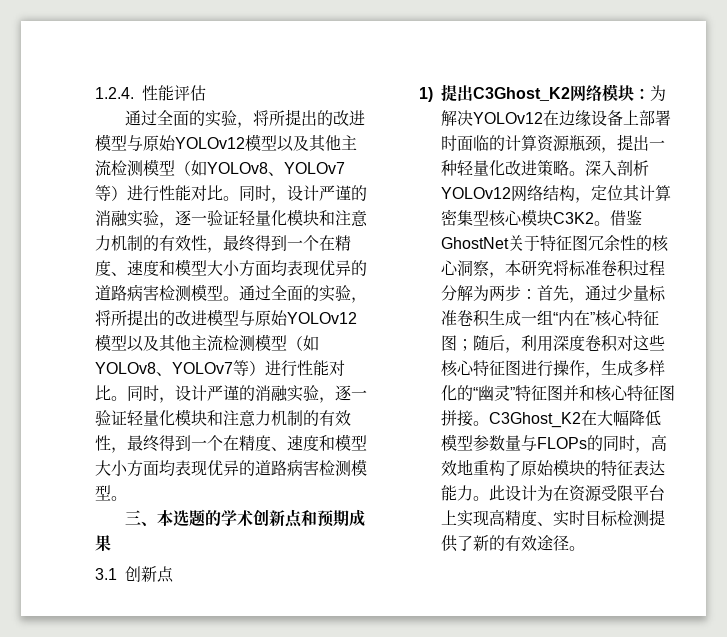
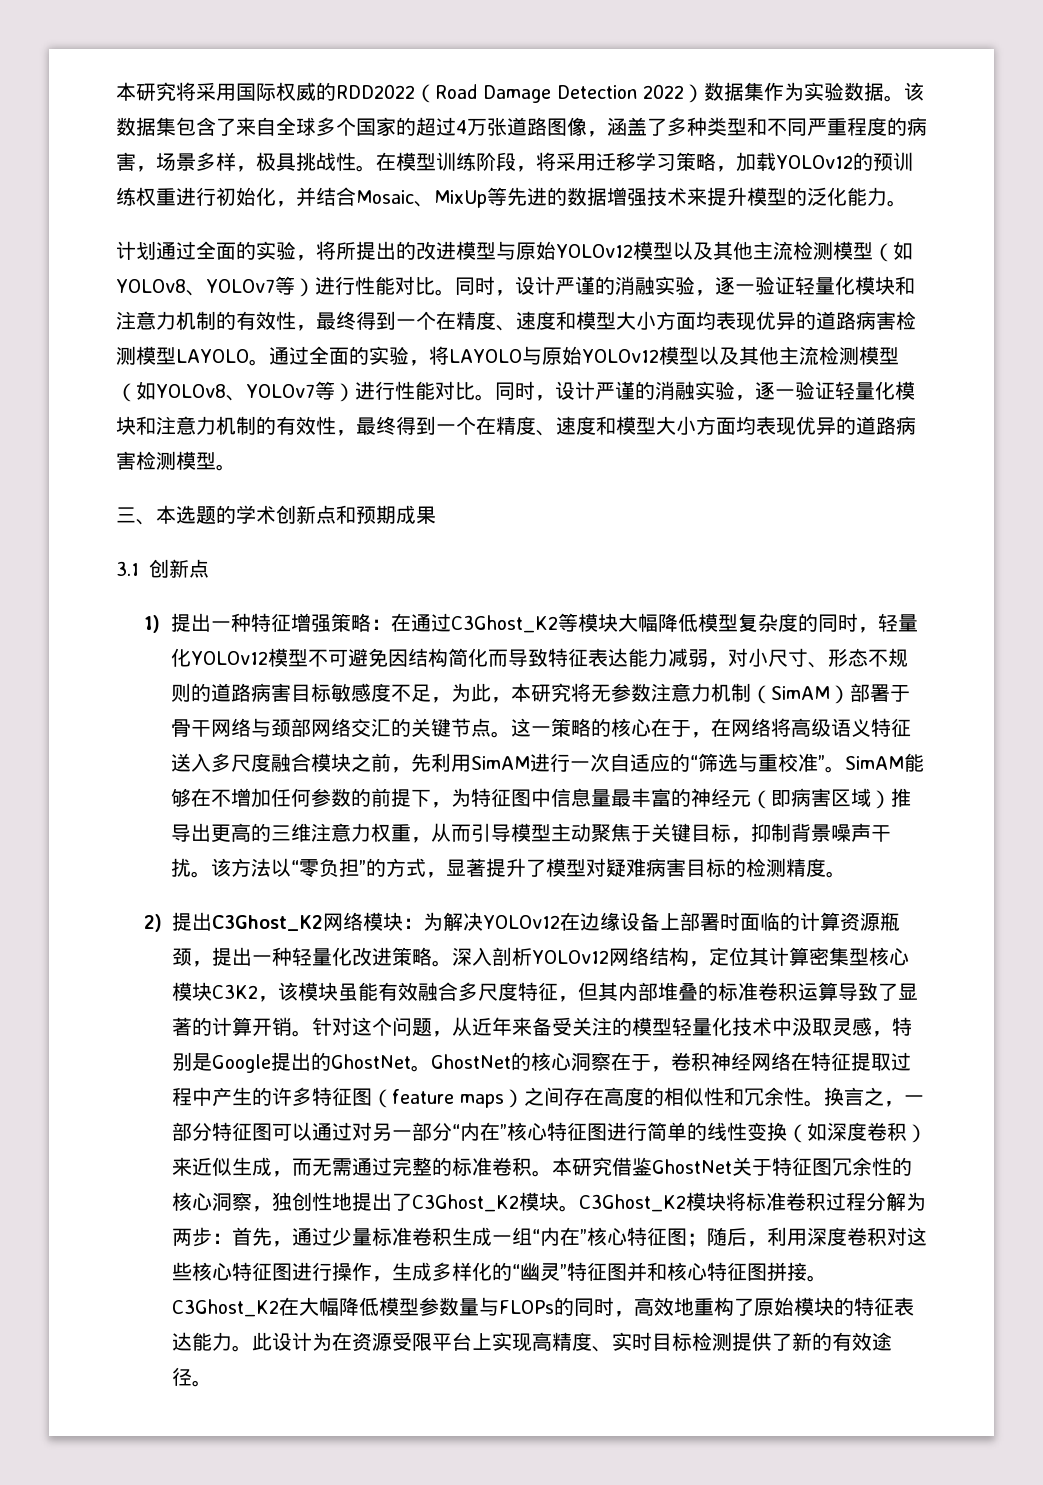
[95,85,206,101] 1.2.4.性能评估 // -> [116,82,924,103] [116,117,927,137] [116,152,913,172] [116,187,907,208] [116,241,156,260] 本研究将采用国际权威的RDD2022（Road Damage Detection 2022）数据集作为实验数据。该数据集包含了来自全球多个国家的超过4万张道路图像，涵盖了多种类型和不同严重程度的病害，场景多样，极具挑战性。在模型训练阶段，将采用迁移学习策略，加载YOLOv12的预训练权重进行初始化，并结合Mosaic、MixUp等先进的数据增强技术来提升模型的泛化能力。 // 计划
(223, 293) none -> [176,349,249,363] LAYOLO
[111,309,239,326] 所提出的改进模型 -> [449,349,522,363] LAYOLO
(474, 93) none -> [211,613,919,633] [171,648,909,668] [171,683,911,704] [171,718,912,738] [171,753,925,773] [171,788,912,809] [171,823,892,843] [171,858,847,878] [143,912,212,932] 一种特征增强策略：在通过C3Ghost_K2等模块大幅降低模型复杂度的同时，轻量化YOLOv12模型不可避免因结构简化而导致特征表达能力减弱，对小尺寸、形态不规则的道路病害目标敏感度不足，为此，本研究将无参数注意力机制（SimAM）部署于骨干网络与颈部网络交汇的关键节点。这一策略的核心在于，在网络将高级语义特征送入多尺度融合模块之前，先利用SimAM进行一次自适应的“筛选与重校准”。SimAM能够在不增加任何参数的前提下，为特征图中信息量最丰富的神经元（即病害区域）推导出更高的三维注意力权重，从而引导模型主动聚焦于关键目标，抑制背景噪声干扰。该方法以“零负担”的方式，显著提升了模型对疑难病害目标的检测精度。 // 2)提出
[594,221,611,226] 。 -> [257,982,918,1002] [171,1017,912,1037] [171,1052,911,1073] [171,1087,924,1108] [171,1122,927,1143] [171,1157,612,1177] ，该模块虽能有效融合多尺度特征，但其内部堆叠的标准卷积运算导致了显著的计算开销。针对这个问题，从近年来备受关注的模型轻量化技术中汲取灵感，特别是Google提出的GhostNet。GhostNet的核心洞察在于，卷积神经网络在特征提取过程中产生的许多特征图（feature maps）之间存在高度的相似性和冗余性。换言之，一部分特征图可以通过对另一部分“内在”核心特征图进行简单的线性变换（如深度卷积）来近似生成，而无需通过完整的标准卷积。本研究
[505,260,554,276] 本研究 -> [271,1192,726,1212] 独创性地提出了C3Ghost_K2模块。C3Ghost_K2模块

